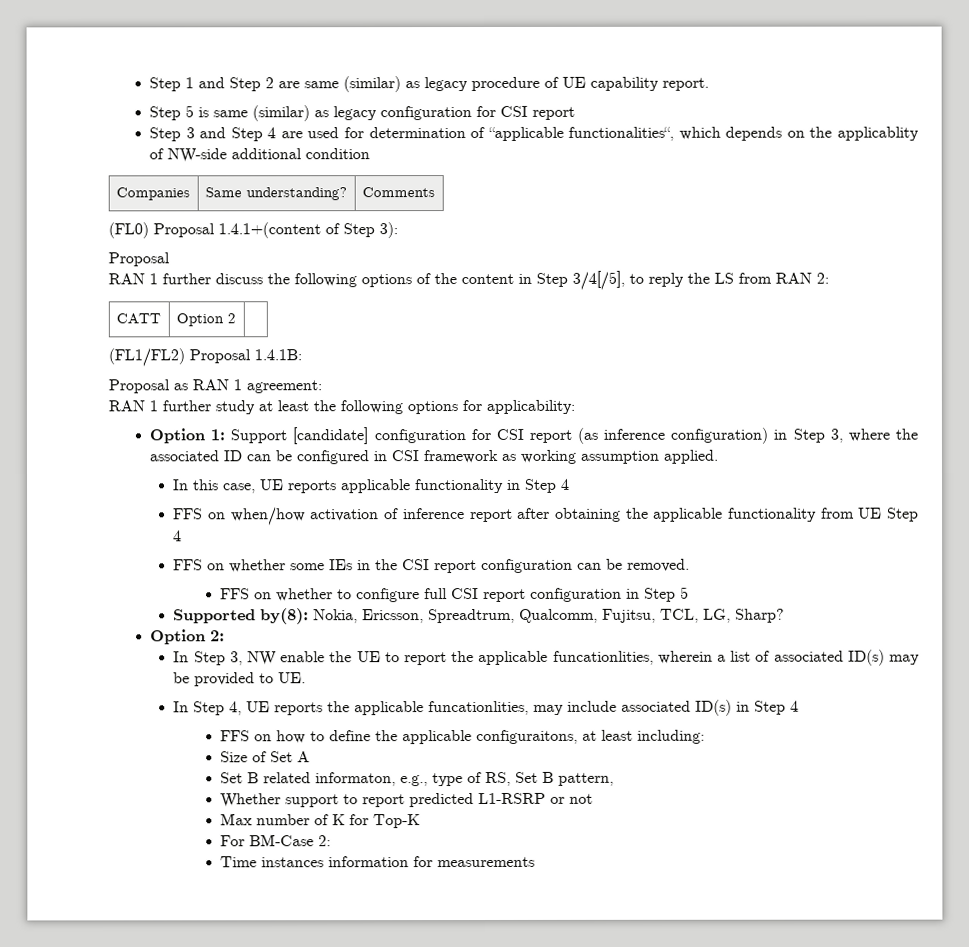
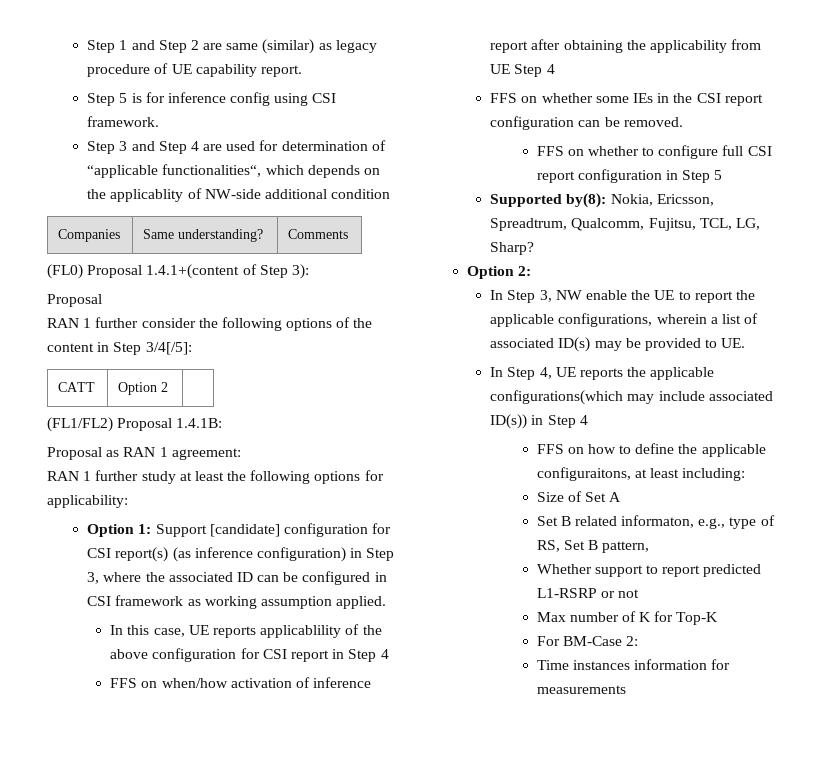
[212,105,575,122] same (similar) as legacy configuration for CSI report -> [145,92,337,106] [87,116,160,127] for inference config using CSI framework.
[215,273,263,285] discuss -> [141,318,196,328] consider
[572,270,829,290] 3/4[/5], to reply the LS from RAN 2: -> [145,342,192,355] 3/4[/5]:
[528,429,572,443] report -> [115,547,169,562] report(s)
[341,478,505,494] applicable functionality -> [260,624,382,638] [110,648,330,662] applicablility of the above configuration for CSI report
[653,507,817,522] applicable functionality -> [650,40,728,53] applicability
[552,650,654,665] funcationlities, -> [558,313,653,327] configurations,
[428,700,530,716] funcationlities, -> [490,390,624,405] configurations(which
[695,699,733,716] ID(s) -> [490,414,528,429] ID(s))

